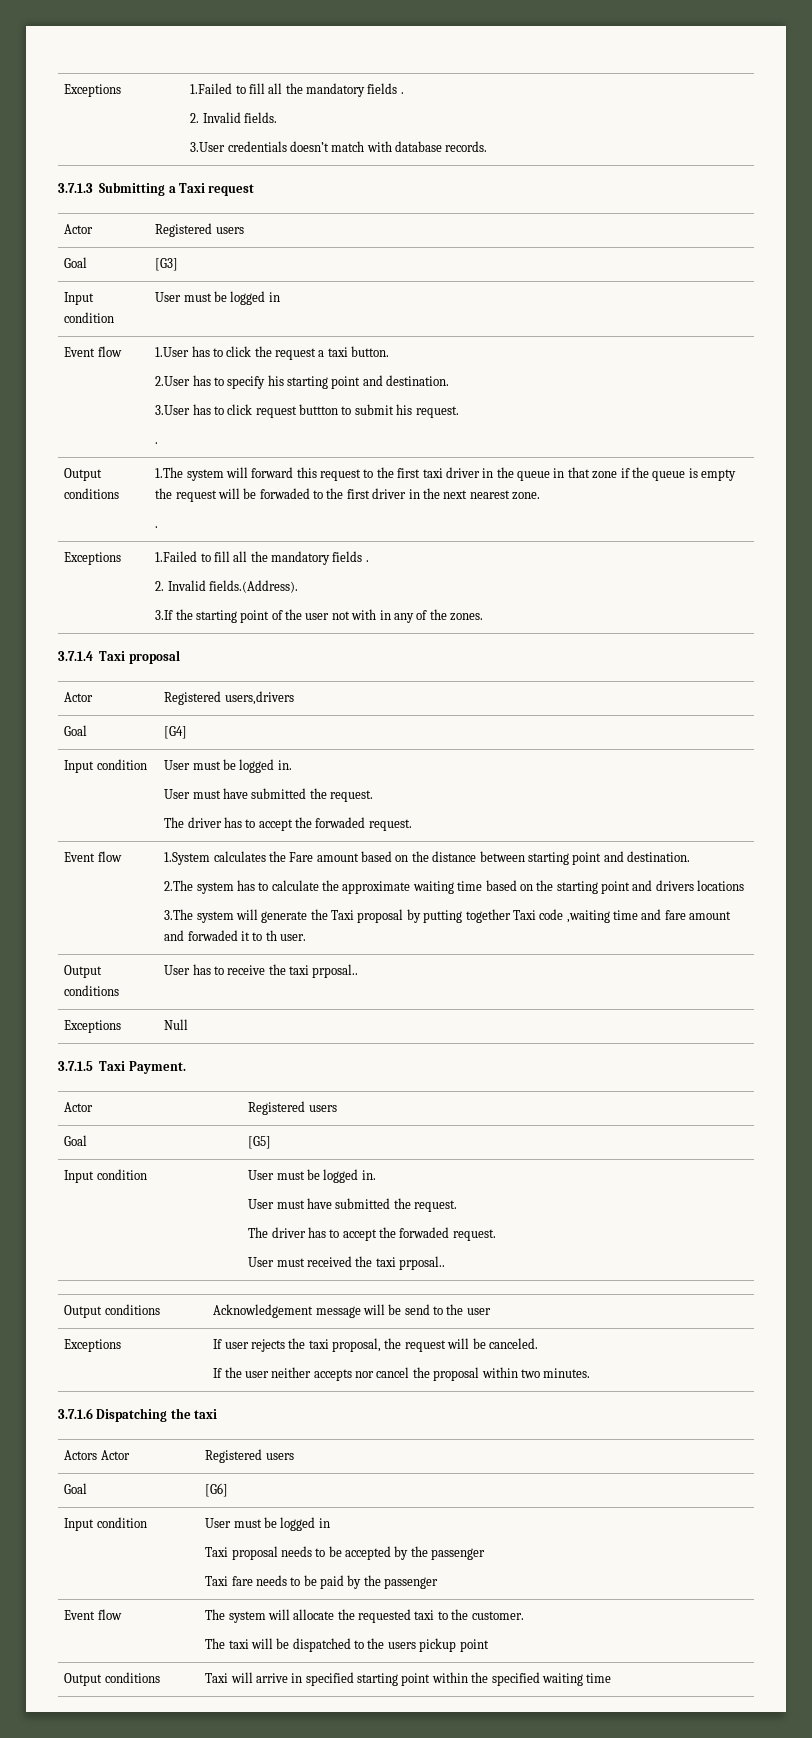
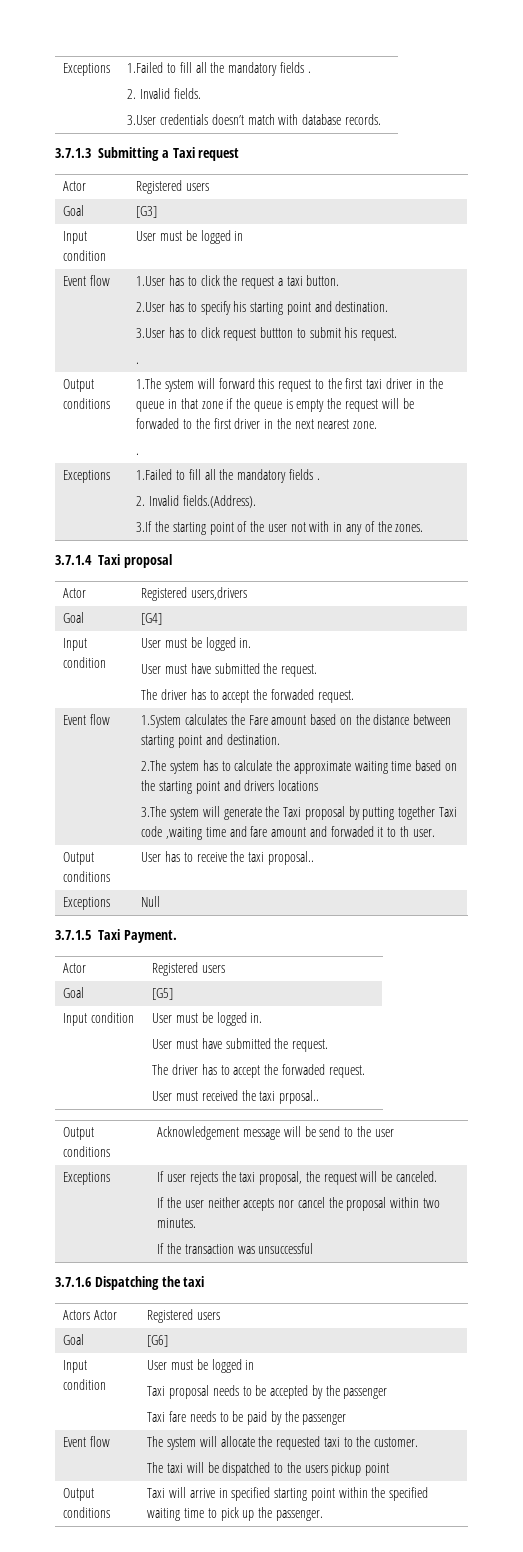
[312,964,359,978] prposal.. -> [267,851,314,865] proposal..
(591, 1373) none -> [157,1243,314,1254] // If the transaction was unsuccessful
(612, 1678) none -> [207,1507,323,1521] to pick up the passenger.

